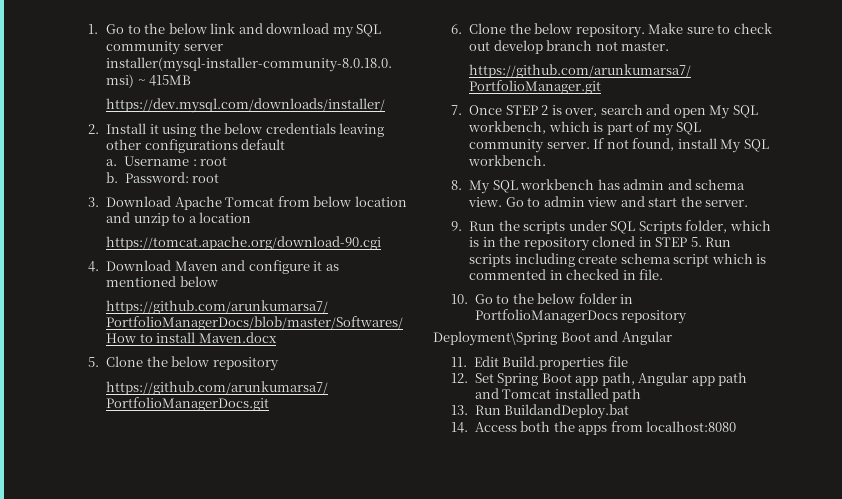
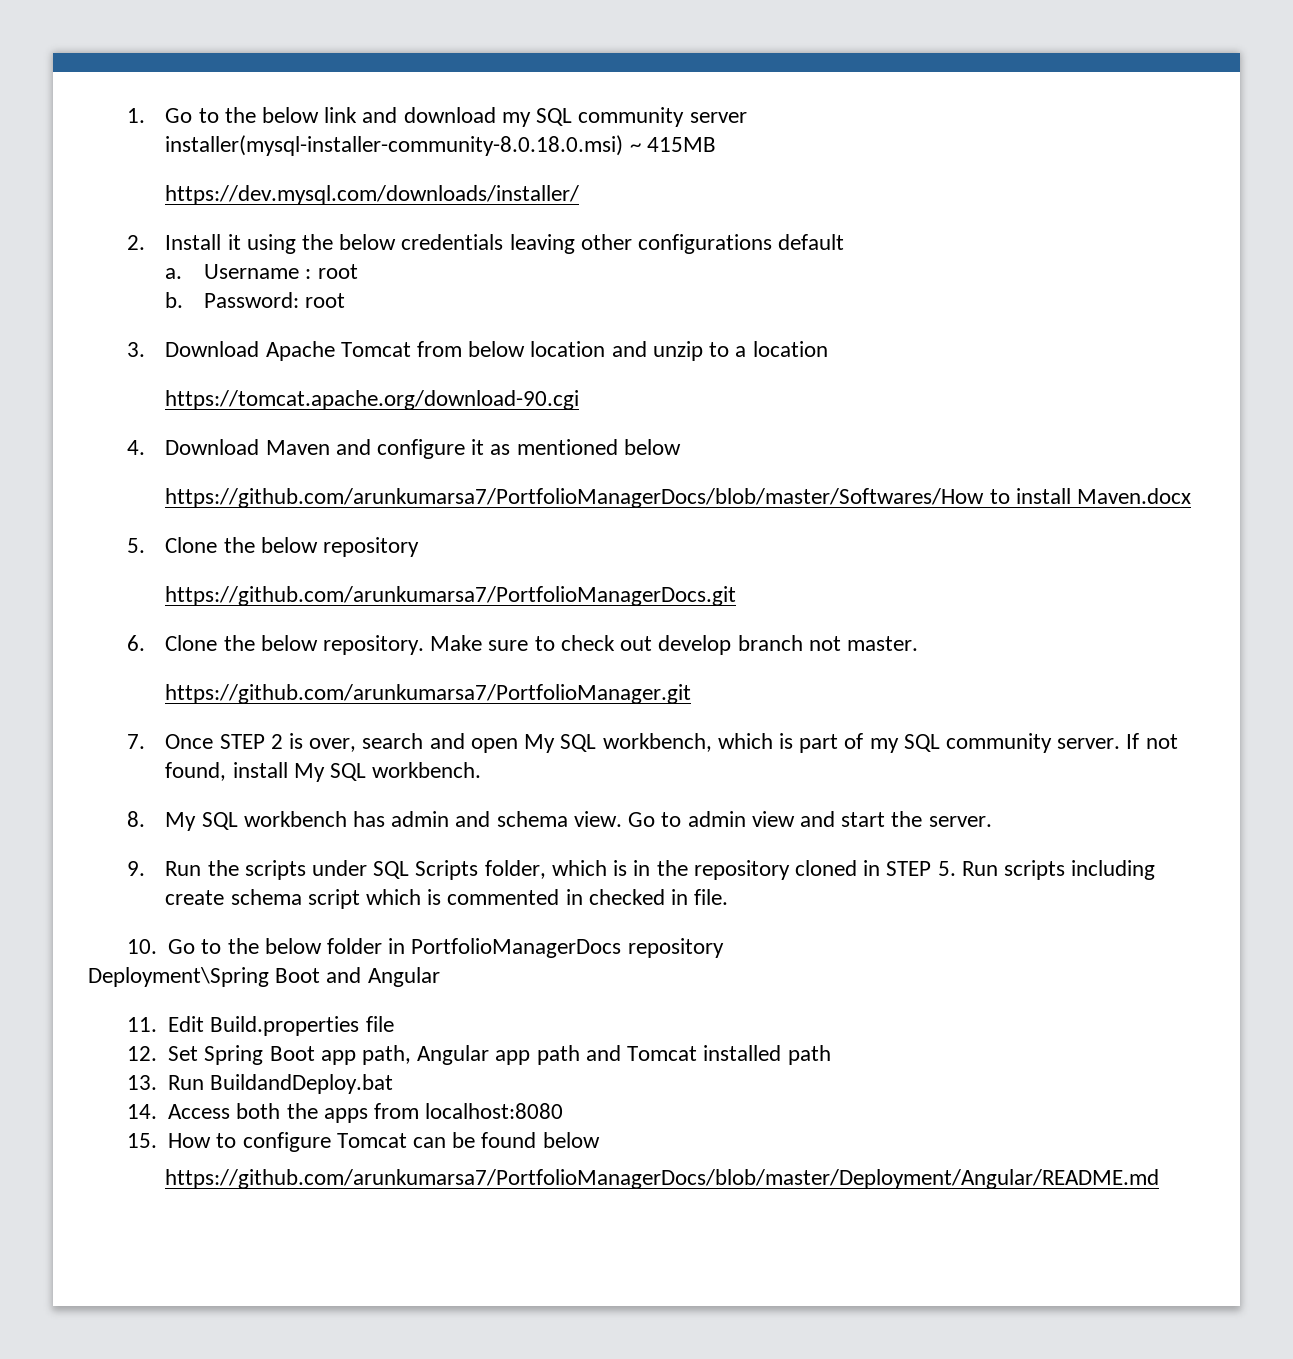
(737, 426) none -> [126,1132,600,1152] [165,1169,1160,1189] // 15. How to configure Tomcat can be found below // https://github.com/arunkumarsa7/PortfolioManagerDocs/blob/master/Deployment/Angular/README.md

